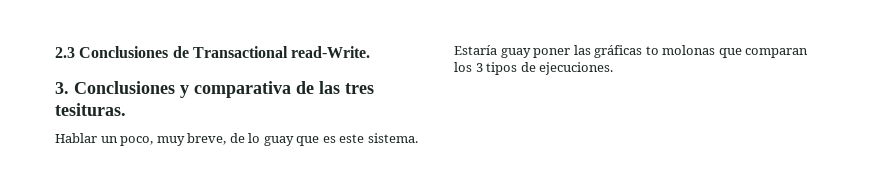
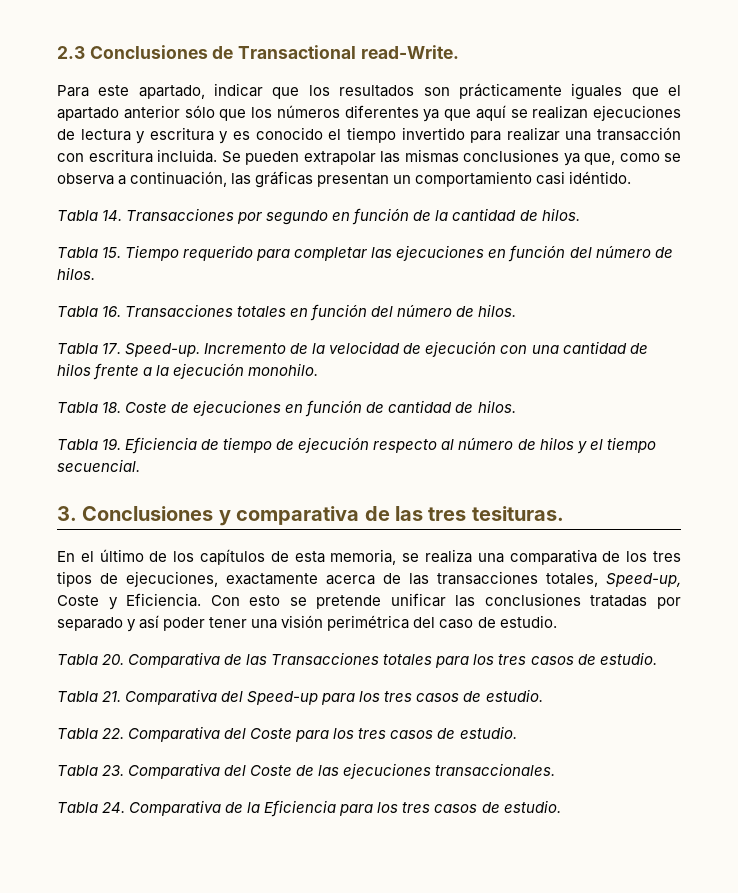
(371, 52) none -> [57,83,682,100] [57,105,681,122] [57,127,682,144] [57,149,681,166] [57,171,632,188] [57,208,580,225] [57,245,673,262] [57,267,95,280] [57,304,517,321] [57,341,648,357] [57,363,319,380] [57,400,516,417] [57,437,656,454] [57,459,140,472] // Para este apartado, indicar que los resultados son prácticamente iguales que el apartado anterior sólo que los números diferentes ya que aquí se realizan ejecuciones de lectura y escritura y es conocido el tiempo invertido para realizar una transacción con escritura incluida. Se pueden extrapolar las mismas conclusiones ya que, como se observa a continuación, las gráficas presentan un comportamiento casi idéntido. // Tabla 14. Transacciones por segundo en función de la cantidad de hilos. // Tabla 15. Tiempo requerido para completar las ejecuciones en función del número de hilos. // Tabla 16. Transacciones totales en función del número de hilos. // Tabla 17. Speed-up. Incremento de la velocidad de ejecución con una cantidad de hilos frente a la ejecución monohilo. // Tabla 18. Coste de ejecuciones en función de cantidad de hilos. // Tabla 19. Eficiencia de tiempo de ejecución respecto al número de hilos y el tiempo secuencial.
[55,133,418,146] [454,45,809,58] [454,62,614,75] Hablar un poco, muy breve, de lo guay que es este sistema. Estaría guay poner las gráficas to molonas que comparan los 3 tipos de ejecuciones. -> [57,549,681,565] [57,571,681,587] [57,593,681,610] [57,615,557,632] [57,652,657,668] [57,689,543,705] [57,726,517,742] [57,763,556,779] [57,800,561,817] En el último de los capítulos de esta memoria, se realiza una comparativa de los tres tipos de ejecuciones, exactamente acerca de las transacciones totales, Speed-up, Coste y Eficiencia. Con esto se pretende unificar las conclusiones tratadas por separado y así poder tener una visión perimétrica del caso de estudio. // Tabla 20. Comparativa de las Transacciones totales para los tres casos de estudio. // Tabla 21. Comparativa del Speed-up para los tres casos de estudio. // Tabla 22. Comparativa del Coste para los tres casos de estudio. // Tabla 23. Comparativa del Coste de las ejecuciones transaccionales. // Tabla 24. Comparativa de la Eficiencia para los tres casos de estudio.

